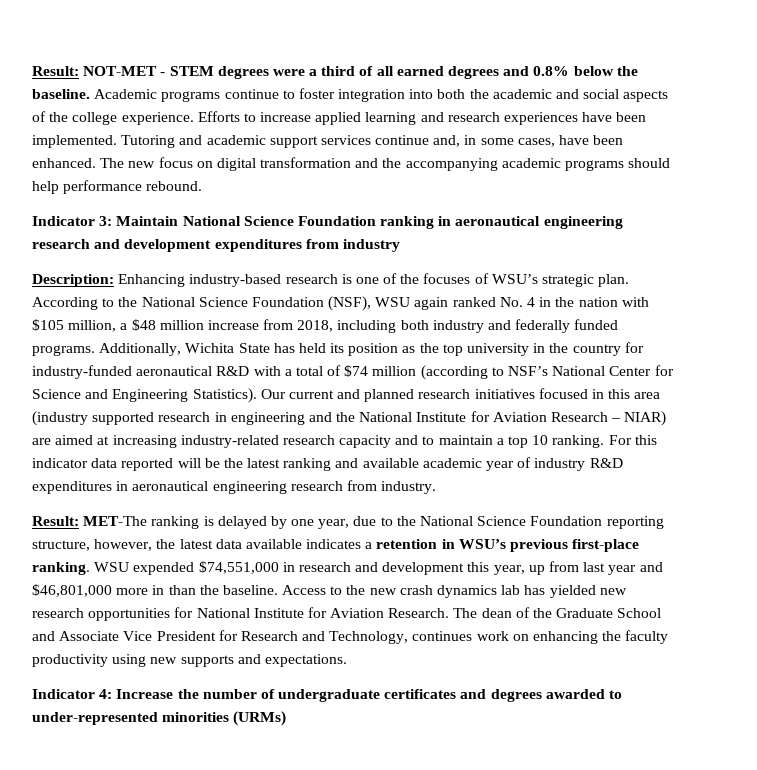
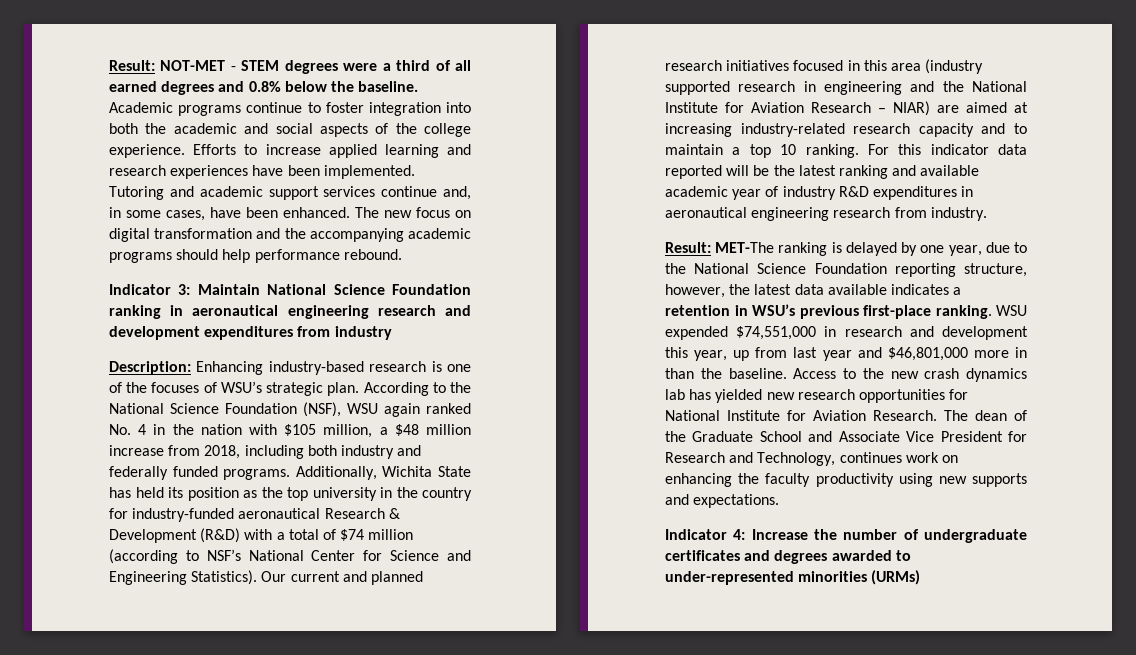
[216,366,250,376] R&D -> [324,508,400,519] [109,528,241,543] Research & Development (R&D)

